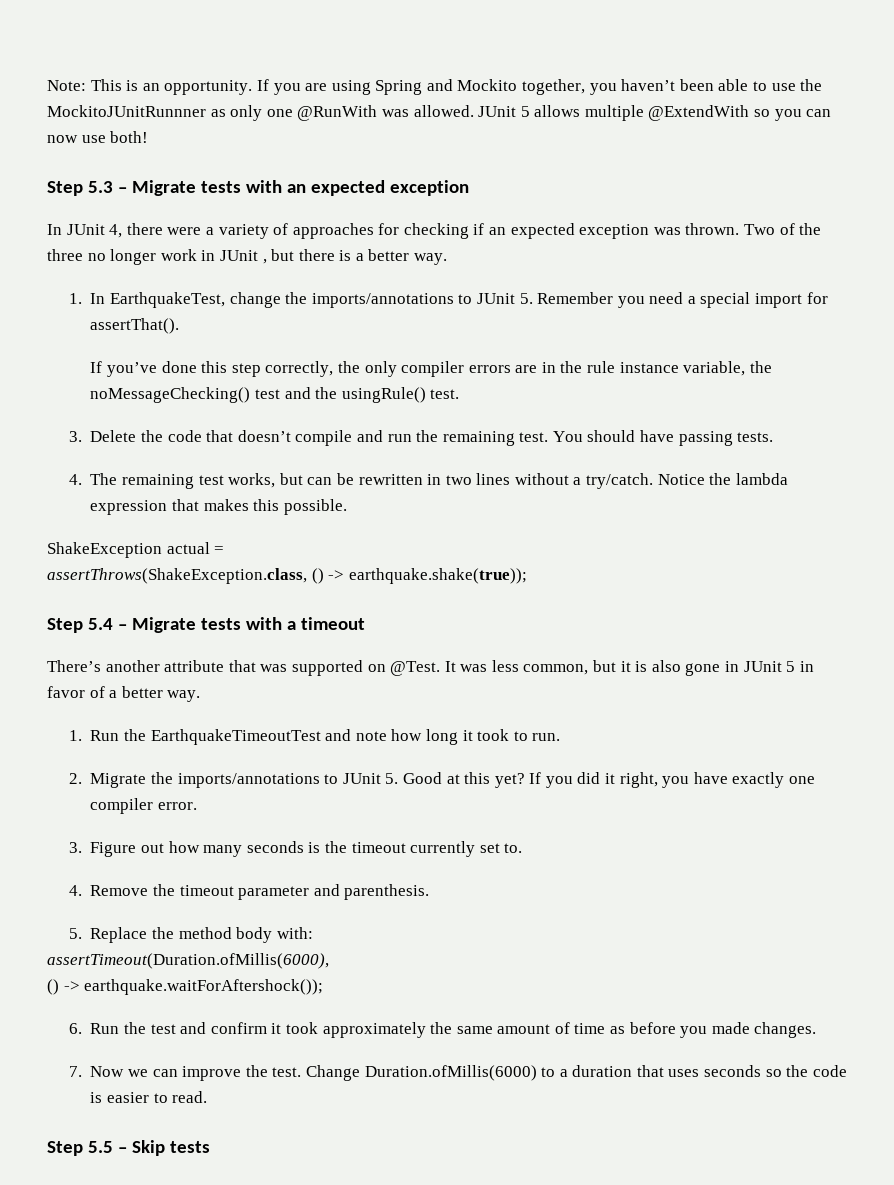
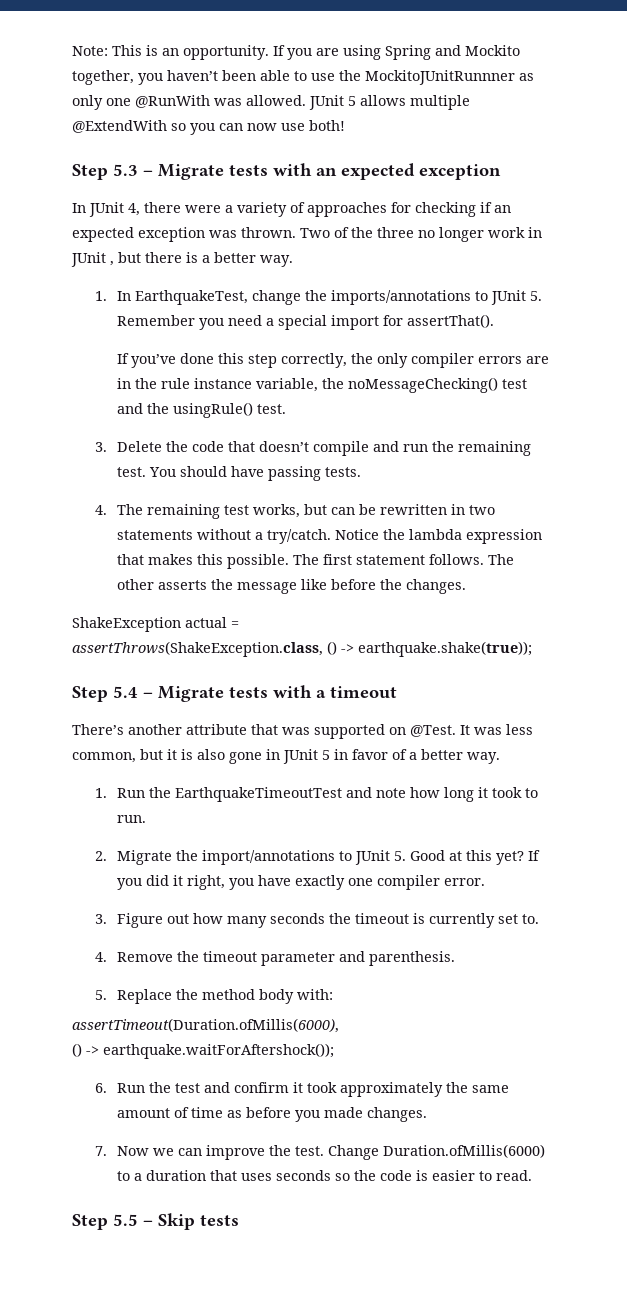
[476,473,511,485] lines -> [117,530,194,540] statements
(347, 507) none -> [293,554,515,565] [117,579,467,594] The first statement follows. The other asserts the message like before the changes.
[177,773,320,788] imports/annotations -> [202,850,336,865] import/annotations
[308,841,406,853] is the timeout -> [329,913,426,924] the timeout is

